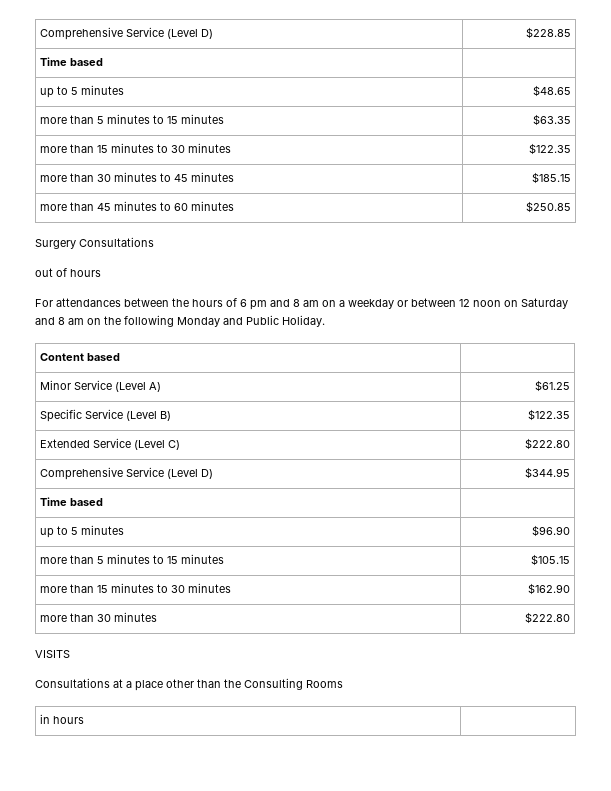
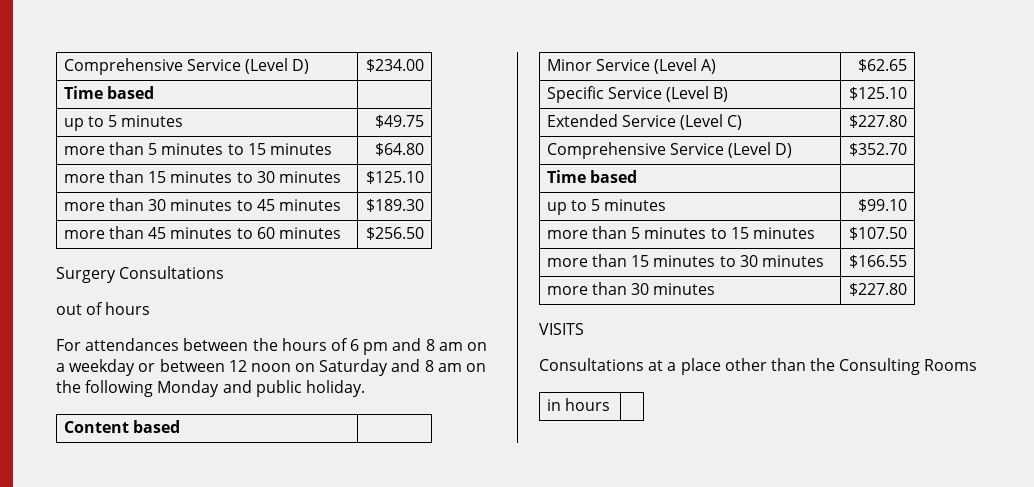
[39,27,213,40] [526,27,572,39] [39,57,103,66] [39,85,124,98] [533,85,572,97] [39,114,224,124] [533,114,572,126] [39,143,231,153] [529,143,572,155] Comprehensive Service (Level D) | $228.85 // Time based | // up to 5 minutes | $48.65 // more than 5 minutes to 15 minutes | $63.35 // more than 15 minutes to 30 minutes | $122.35 -> [63,58,310,75] [366,59,425,72] [63,86,155,99] [63,115,184,131] [375,115,425,128] [63,142,332,155] [375,143,425,156] [63,170,341,183] [366,171,425,184] Comprehensive Service (Level D) | $234.00 // Time based | // up to 5 minutes | $49.75 // more than 5 minutes to 15 minutes | $64.80 // more than 15 minutes to 30 minutes | $125.10
[532,172,572,184] $185.15 -> [366,199,425,212] $189.30
[526,201,572,213] $250.85 -> [366,227,425,240] $256.50
[246,315,325,327] Public Holiday. -> [255,380,365,397] public holiday.
[535,380,571,392] $61.25 -> [858,59,908,72] $62.65
[528,409,571,421] $122.35 -> [849,87,908,100] $125.10
[525,438,571,450] [39,467,213,480] [525,467,571,479] [39,497,103,506] [39,525,124,538] [532,525,571,537] [39,554,224,564] [531,554,571,566] [39,583,231,593] [528,583,571,595] $222.80 // Comprehensive Service (Level D) | $344.95 // Time based | // up to 5 minutes | $96.90 // more than 5 minutes to 15 minutes | $105.15 // more than 15 minutes to 30 minutes | $162.90 -> [849,115,908,128] [546,142,793,159] [849,143,908,156] [546,170,638,183] [546,199,667,215] [858,199,908,212] [546,226,815,239] [849,227,908,240] [546,254,824,267] [849,255,908,268] $227.80 // Comprehensive Service (Level D) | $352.70 // Time based | // up to 5 minutes | $99.10 // more than 5 minutes to 15 minutes | $107.50 // more than 15 minutes to 30 minutes | $166.55
[525,612,571,624] $222.80 -> [849,283,908,296] $227.80

